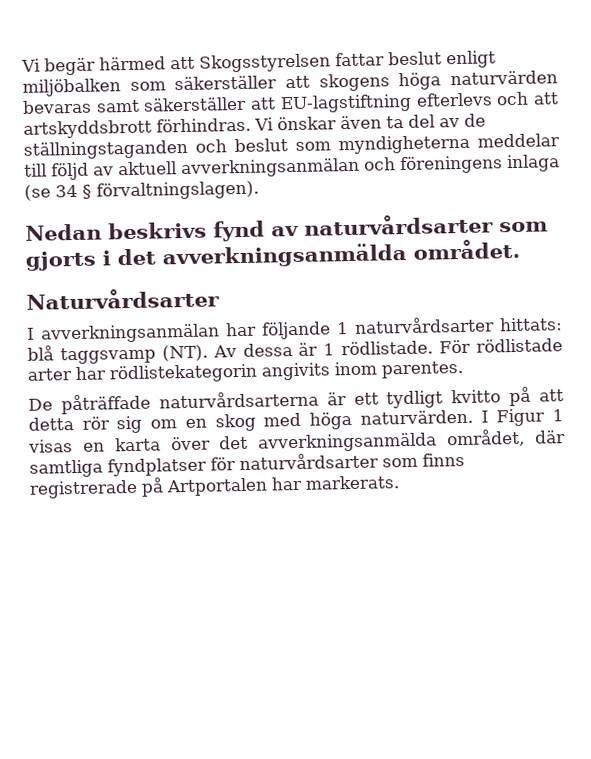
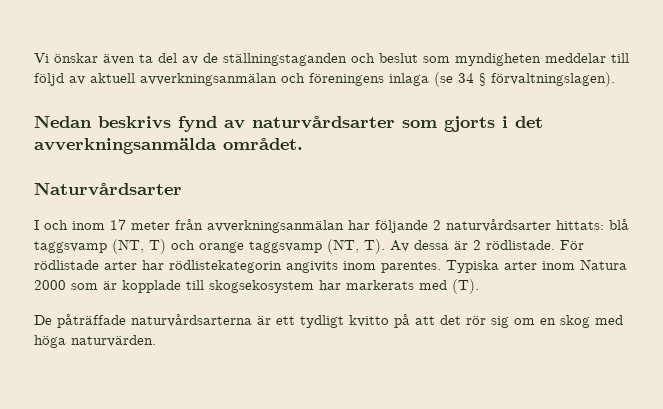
[21,50,496,76] [22,70,558,97] [22,91,559,114] [23,117,274,139] Vi begär härmed att Skogsstyrelsen fattar beslut enligt miljöbalken som säkerställer att skogens höga naturvärden bevaras samt säkerställer att EU-lagstiftning efterlevs och att artskyddsbrott förhindras. Vi -> [34,53,49,63] Vi
[338,134,470,155] myndigheterna -> [455,53,541,66] myndigheten
(35, 333) none -> [44,219,203,230] och inom 17 meter från
[336,322,349,335] 1 -> [433,220,441,230] 2
[161,344,208,362] (NT). -> [112,239,385,254] (NT, T) och orange taggsvamp (NT, T).
[323,343,336,356] 1 -> [473,240,481,250] 2
(463, 369) none -> [446,259,627,273] [34,279,479,294] Typiska arter inom Natura 2000 som är kopplade till skogsekosystem har markerats med (T).
[28,417,74,431] detta -> [440,315,461,325] det
[480,408,564,427] [28,428,566,453] [29,452,465,478] [29,475,399,499] I Figur 1 visas en karta över det avverkningsanmälda området, där samtliga fyndplatser för naturvårdsarter som finns registrerade på Artportalen har markerats. -> (156, 341) none

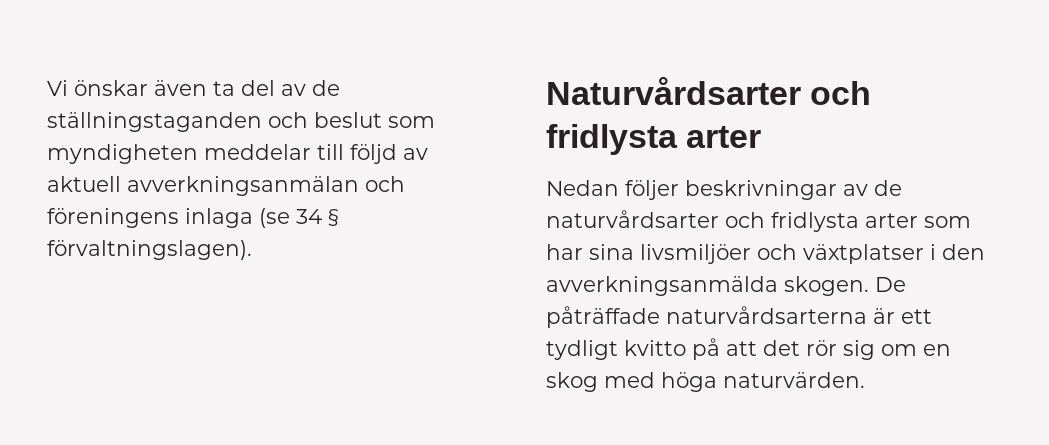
[34,115,543,132] [34,138,303,154] [34,182,182,196] [34,219,629,233] [34,239,584,254] [34,259,627,273] [34,279,479,294] Nedan beskrivs fynd av naturvårdsarter som gjorts i det avverkningsanmälda området. // Naturvårdsarter // I och inom 17 meter från avverkningsanmälan har följande 2 naturvårdsarter hittats: blå taggsvamp (NT, T) och orange taggsvamp (NT, T). Av dessa är 2 rödlistade. För rödlistade arter har rödlistekategorin angivits inom parentes. Typiska arter inom Natura 2000 som är kopplade till skogsekosystem har markerats med (T). // -> [546,76,872,105] [546,124,762,155] [546,180,902,200] [546,210,971,232] [546,244,985,264] [546,276,869,296] Naturvårdsarter och fridlysta arter // Nedan följer beskrivningar av de naturvårdsarter och fridlysta arter som har sina livsmiljöer och växtplatser i den avverkningsanmälda skogen.

